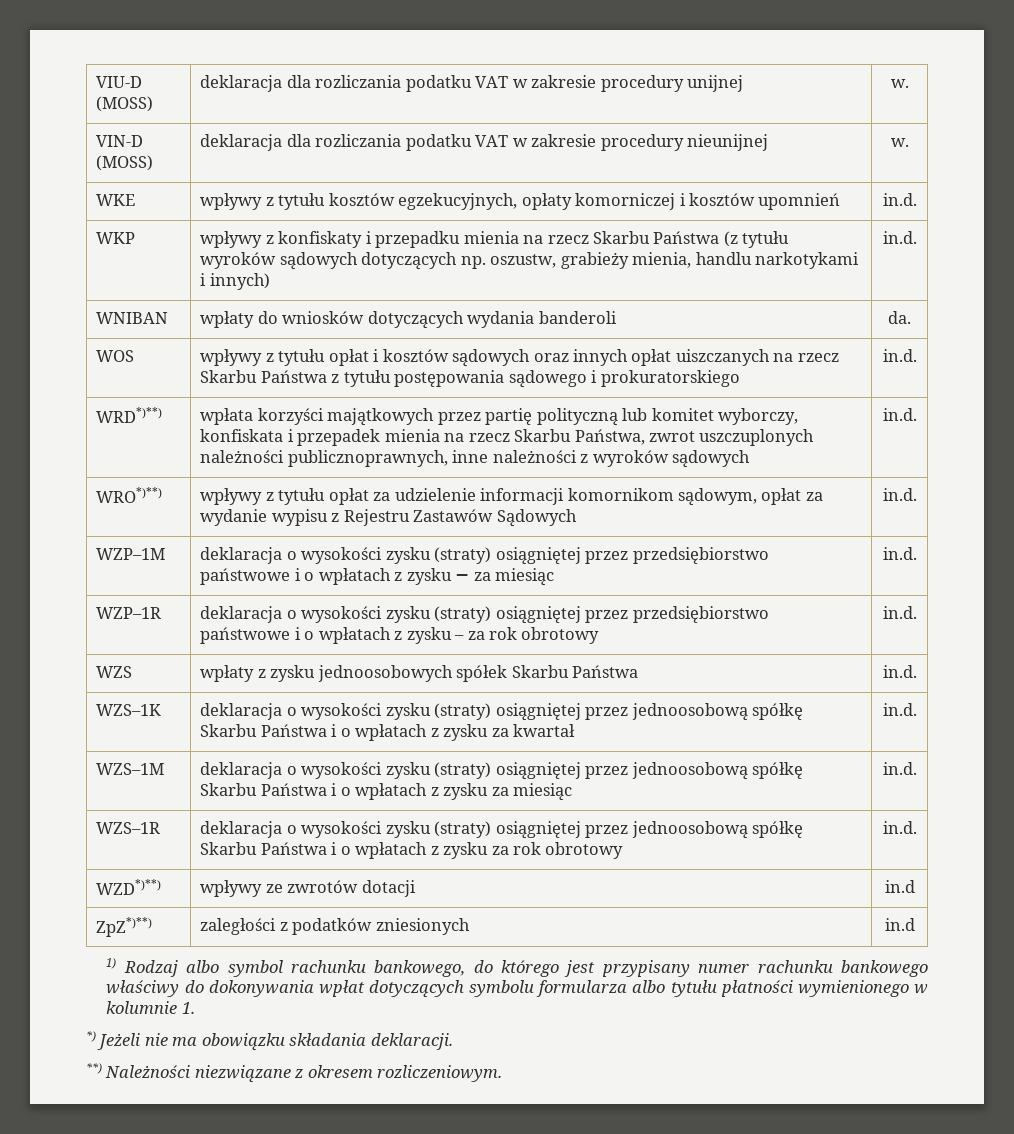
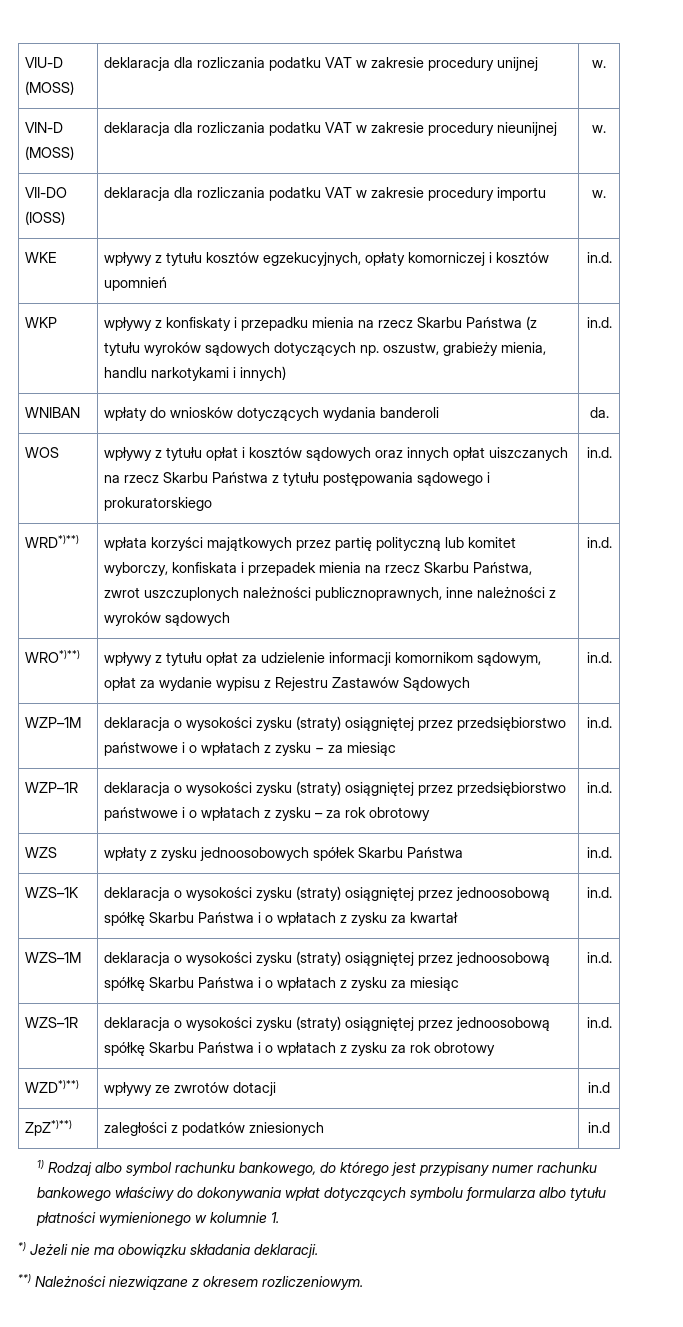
(909, 142) none -> [25,187,68,198] [25,211,66,225] [104,187,547,201] [592,190,606,198] // VII-DO (IOSS) | deklaracja dla rozliczania podatku VAT w zakresie procedury importu | w.

